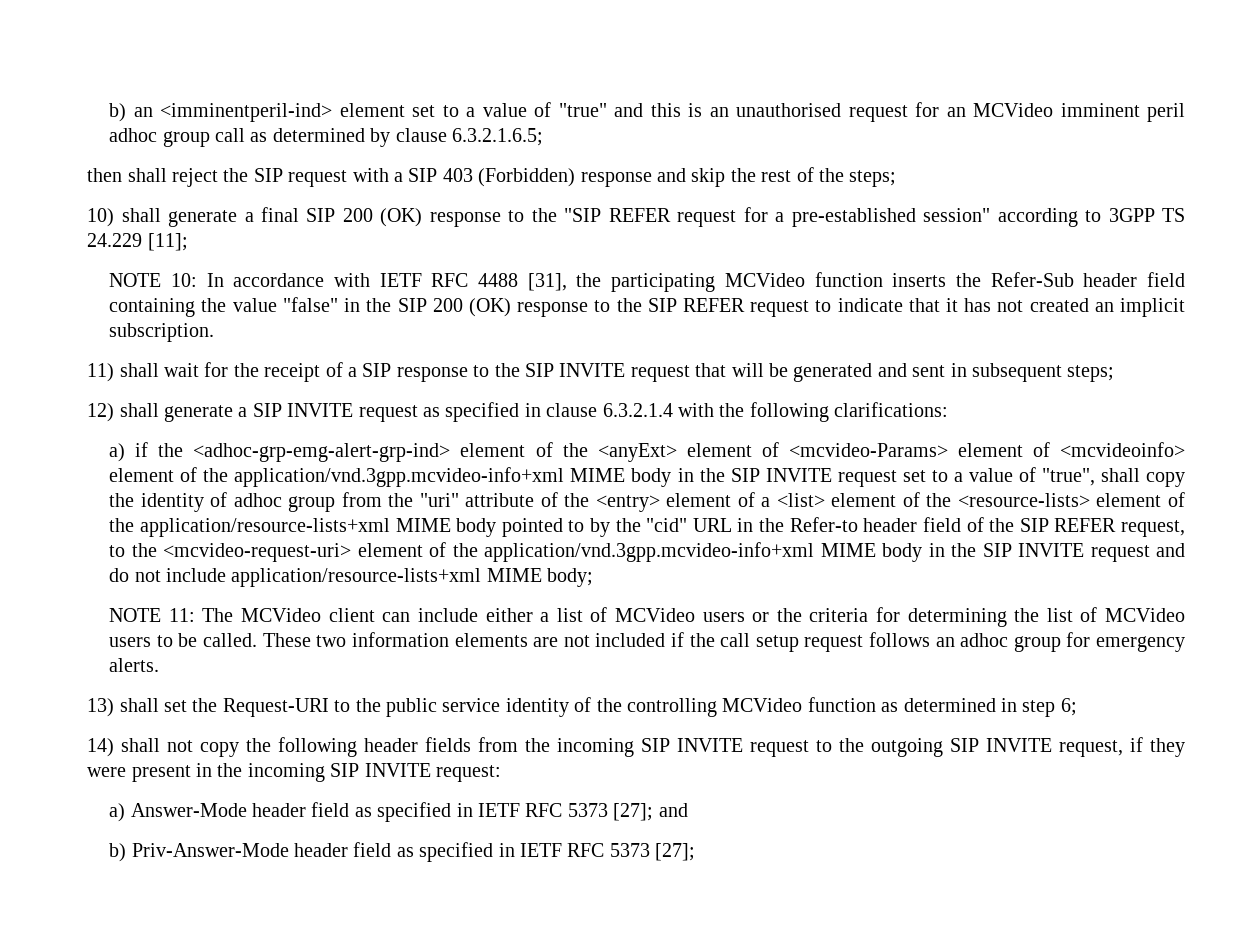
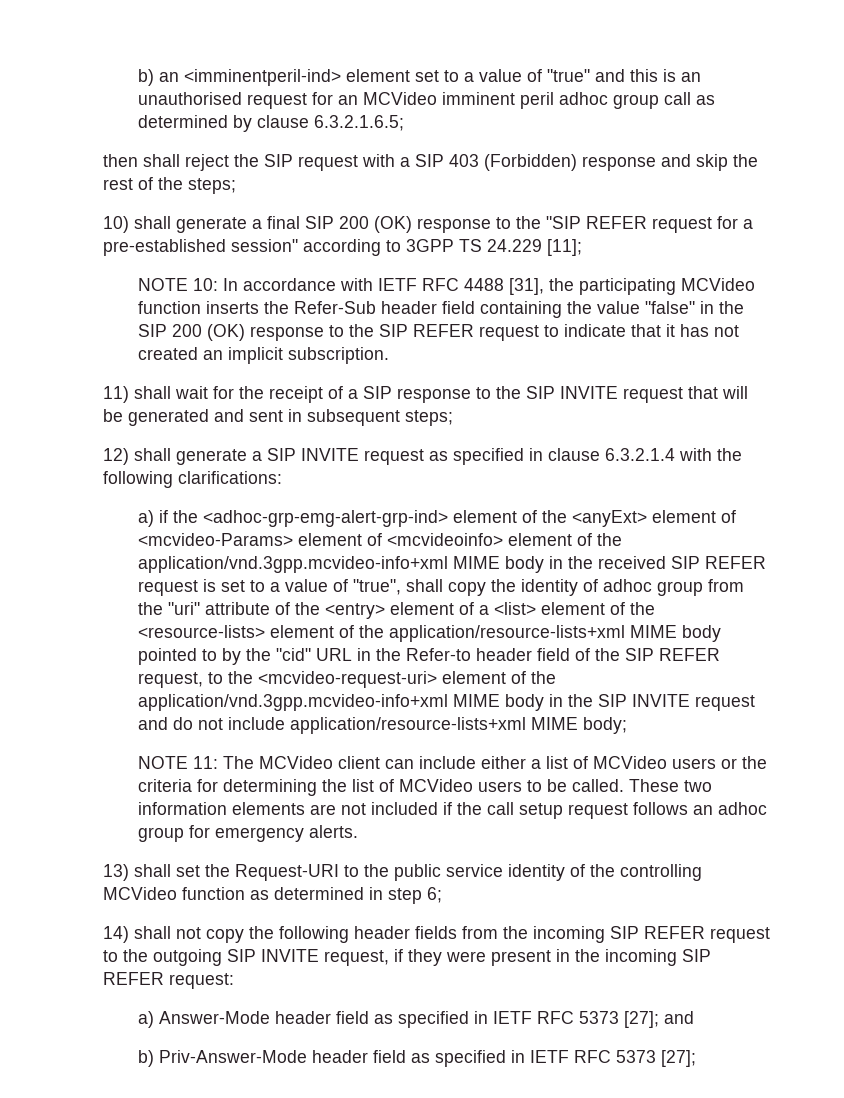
[730,468,897,487] SIP INVITE request -> [597,556,766,569] [137,579,216,596] received SIP REFER request is
[677,738,744,752] INVITE -> [644,926,706,939] REFER
[364,763,431,777] INVITE -> [103,972,165,985] REFER

